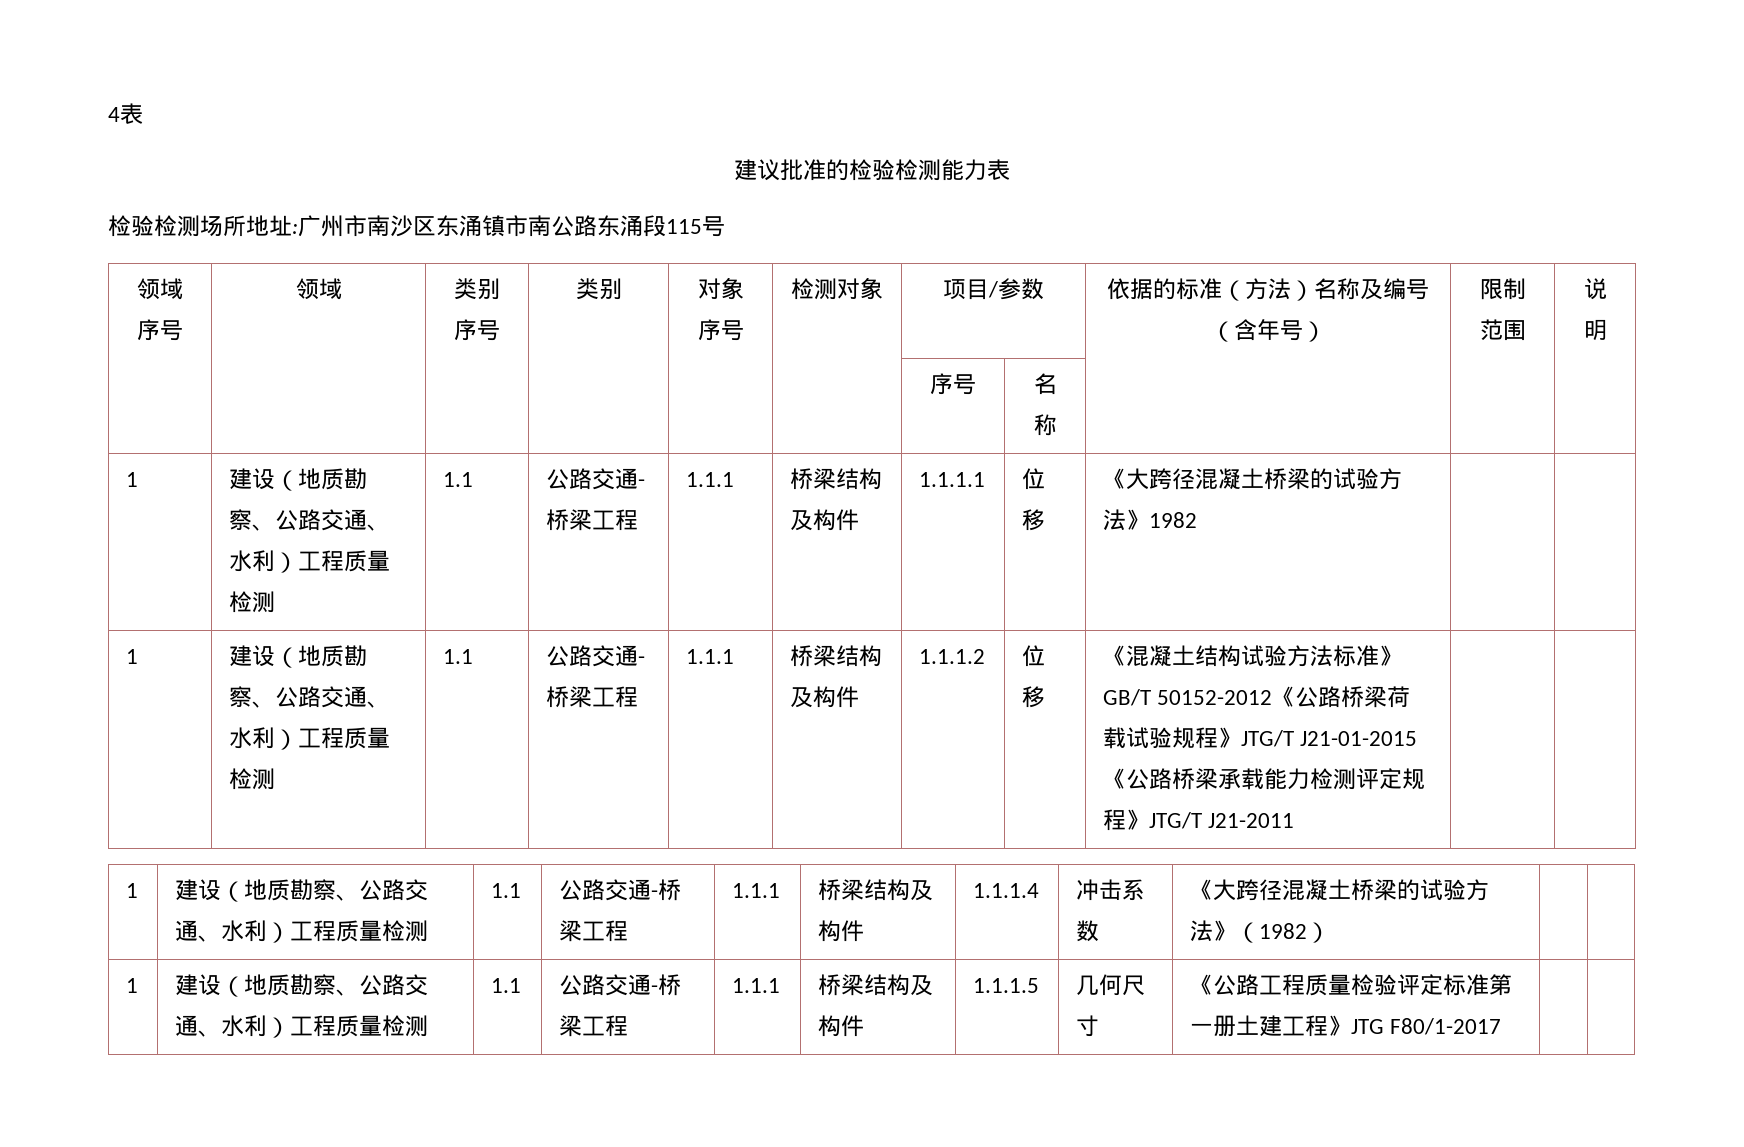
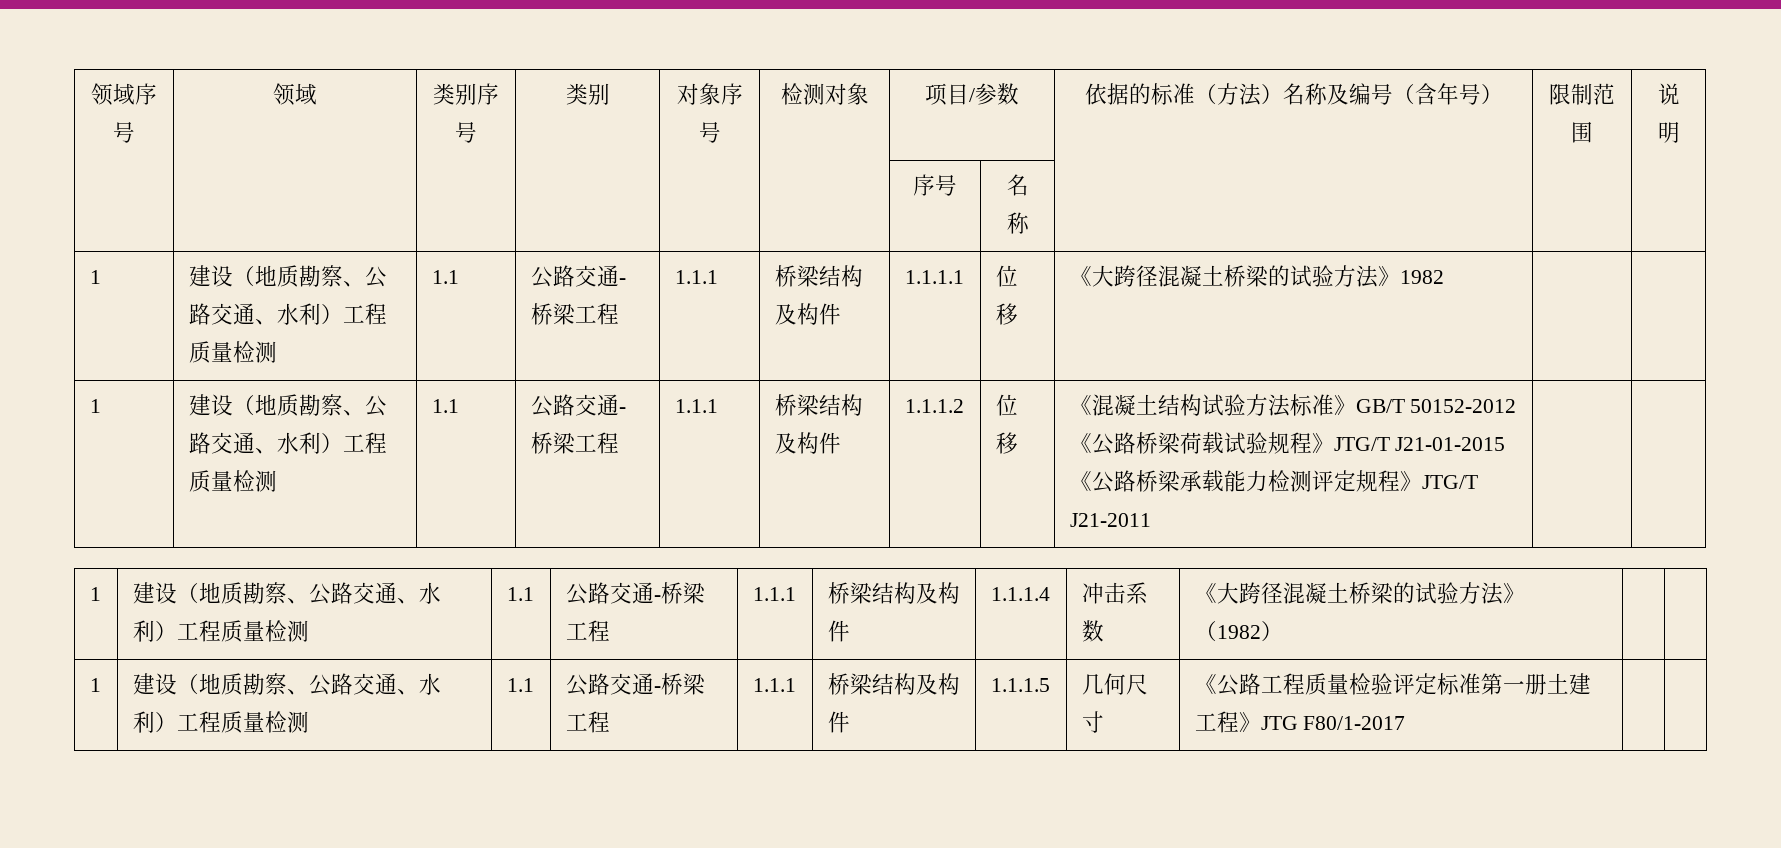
[108,103,143,124] [734,159,1010,181] [108,215,725,237] 4表 // 建议批准的检验检测能力表 // 检验检测场所地址:广州市南沙区东涌镇市南公路东涌段115号 // -> (91, 94) none

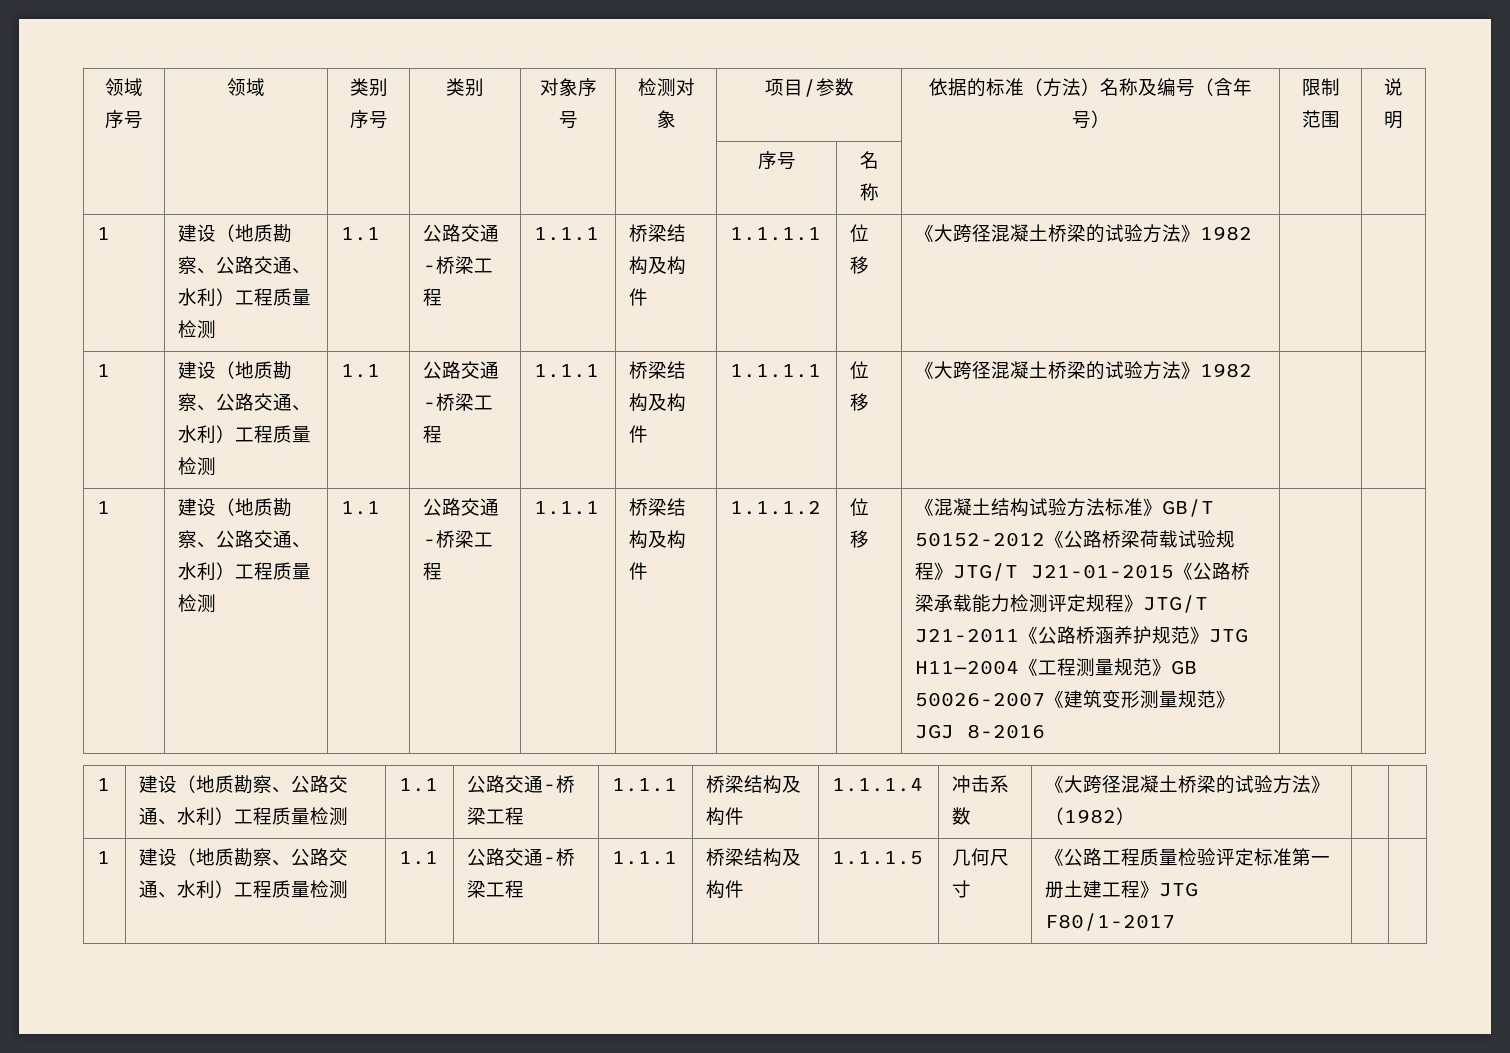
(1444, 277) none -> [97,364,111,377] [178,361,293,380] [178,393,312,412] [178,425,312,443] [178,457,217,476] [341,364,381,378] [423,361,500,379] [423,393,494,411] [423,425,443,443] [534,364,600,378] [629,361,687,379] [629,393,687,412] [629,425,649,443] [730,364,822,378] [850,361,870,379] [850,393,870,411] [915,361,1253,380] // 1 | 建设（地质勘察、公路交通、水利）工程质量检测 | 1.1 | 公路交通-桥梁工程 | 1.1.1 | 桥梁结构及构件 | 1.1.1.1 | 位移 | 《大跨径混凝土桥梁的试验方法》1982 | |
(1151, 520) none -> [1019,626,1249,644] [915,658,1198,677] [915,690,1236,709] [915,724,1046,739] 《公路桥涵养护规范》JTG H11—2004《工程测量规范》GB 50026-2007《建筑变形测量规范》JGJ 8-2016

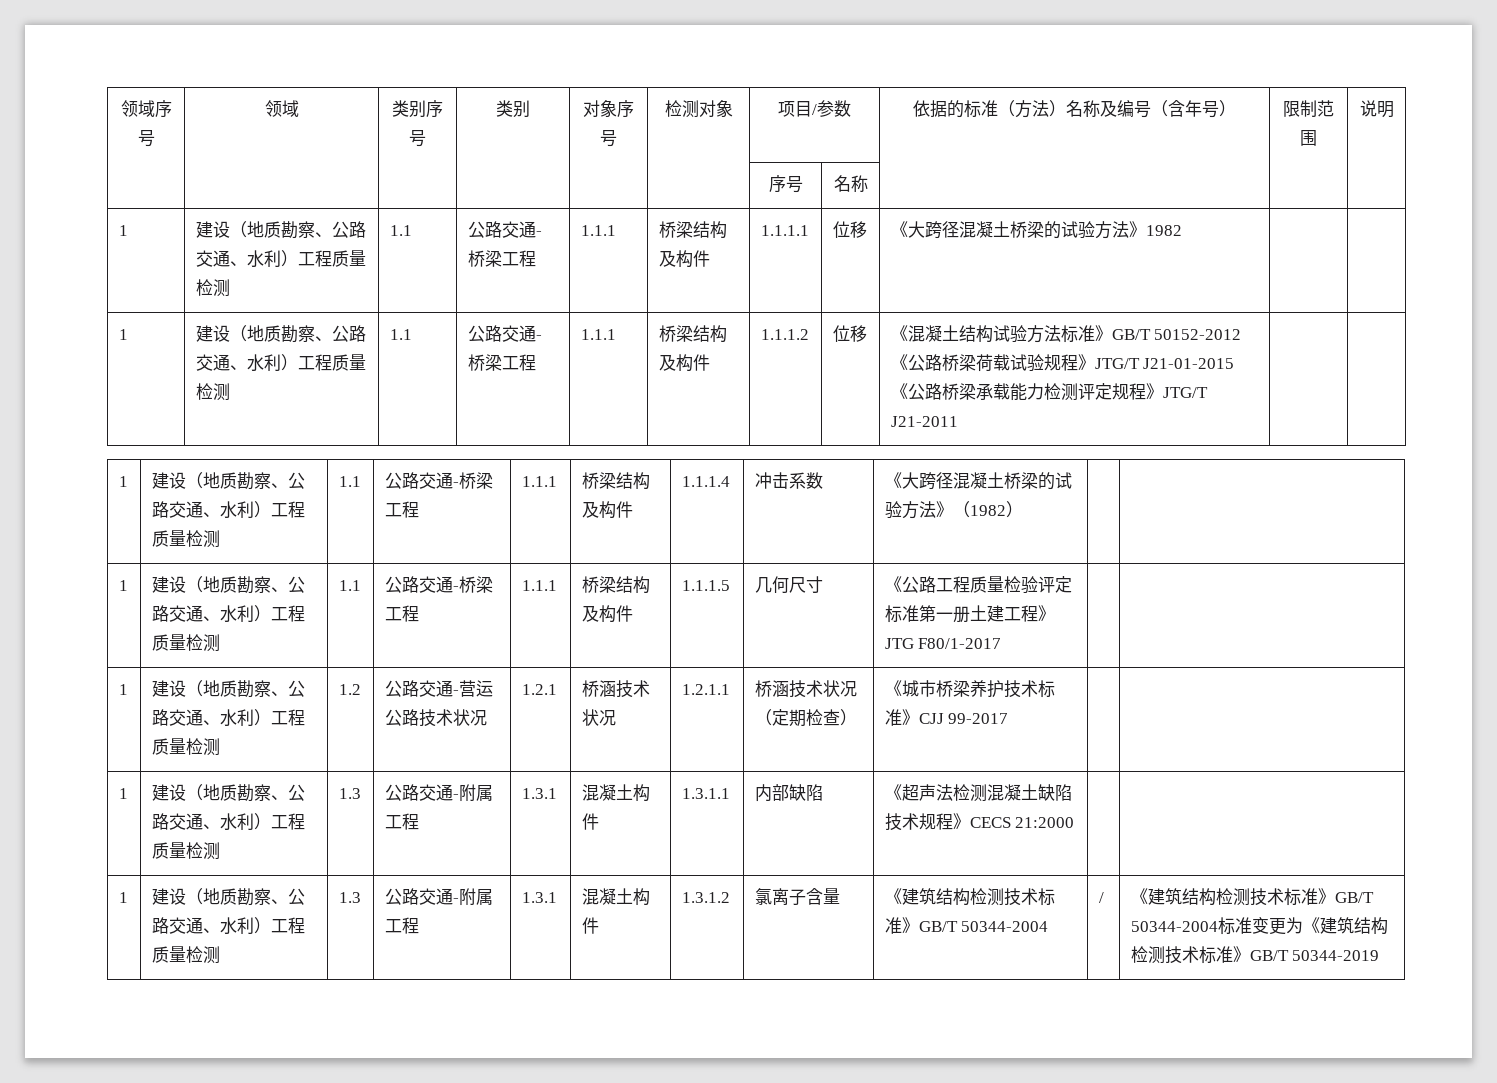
[97,364,111,377] [178,361,293,380] [178,393,312,412] [178,425,312,443] [178,457,217,476] [341,364,381,378] [423,361,500,379] [423,393,494,411] [423,425,443,443] [534,364,600,378] [629,361,687,379] [629,393,687,412] [629,425,649,443] [730,364,822,378] [850,361,870,379] [850,393,870,411] [915,361,1253,380] // 1 | 建设（地质勘察、公路交通、水利）工程质量检测 | 1.1 | 公路交通-桥梁工程 | 1.1.1 | 桥梁结构及构件 | 1.1.1.1 | 位移 | 《大跨径混凝土桥梁的试验方法》1982 | | -> (1182, 230) none
[1019,626,1249,644] [915,658,1198,677] [915,690,1236,709] [915,724,1046,739] 《公路桥涵养护规范》JTG H11—2004《工程测量规范》GB 50026-2007《建筑变形测量规范》JGJ 8-2016 -> (958, 421) none
(1176, 922) none -> [118,684,128,695] [151,680,305,698] [151,709,305,726] [151,738,220,756] [338,684,361,695] [384,680,493,697] [384,709,487,727] [521,684,557,695] [581,680,650,698] [581,709,616,726] [681,684,730,695] [754,680,857,698] [754,709,857,727] [884,680,1055,698] [884,709,1009,726] [118,788,128,799] [151,784,305,802] [151,813,305,830] [151,842,220,860] [338,788,361,799] [384,784,493,802] [384,813,419,830] [521,788,557,799] [581,784,650,802] [581,813,599,830] [681,788,730,799] [754,784,823,802] [884,784,1072,802] [884,813,1075,831] [118,892,128,903] [151,888,305,906] [151,917,305,934] [151,946,220,964] [338,892,361,903] [384,888,493,906] [384,917,419,934] [521,892,557,903] [581,888,650,906] [581,917,599,934] [681,892,730,903] [754,888,840,906] [884,888,1055,906] [884,917,1049,934] [1098,892,1104,903] [1130,888,1374,906] [1130,917,1388,935] [1130,946,1380,964] // 1 | 建设（地质勘察、公路交通、水利）工程质量检测 | 1.2 | 公路交通-营运公路技术状况 | 1.2.1 | 桥涵技术状况 | 1.2.1.1 | 桥涵技术状况（定期检查） | 《城市桥梁养护技术标准》CJJ 99-2017 | | // 1 | 建设（地质勘察、公路交通、水利）工程质量检测 | 1.3 | 公路交通-附属工程 | 1.3.1 | 混凝土构件 | 1.3.1.1 | 内部缺陷 | 《超声法检测混凝土缺陷技术规程》CECS 21:2000 | | // 1 | 建设（地质勘察、公路交通、水利）工程质量检测 | 1.3 | 公路交通-附属工程 | 1.3.1 | 混凝土构件 | 1.3.1.2 | 氯离子含量 | 《建筑结构检测技术标准》GB/T 50344-2004 | / | 《建筑结构检测技术标准》GB/T 50344-2004标准变更为《建筑结构检测技术标准》GB/T 50344-2019

